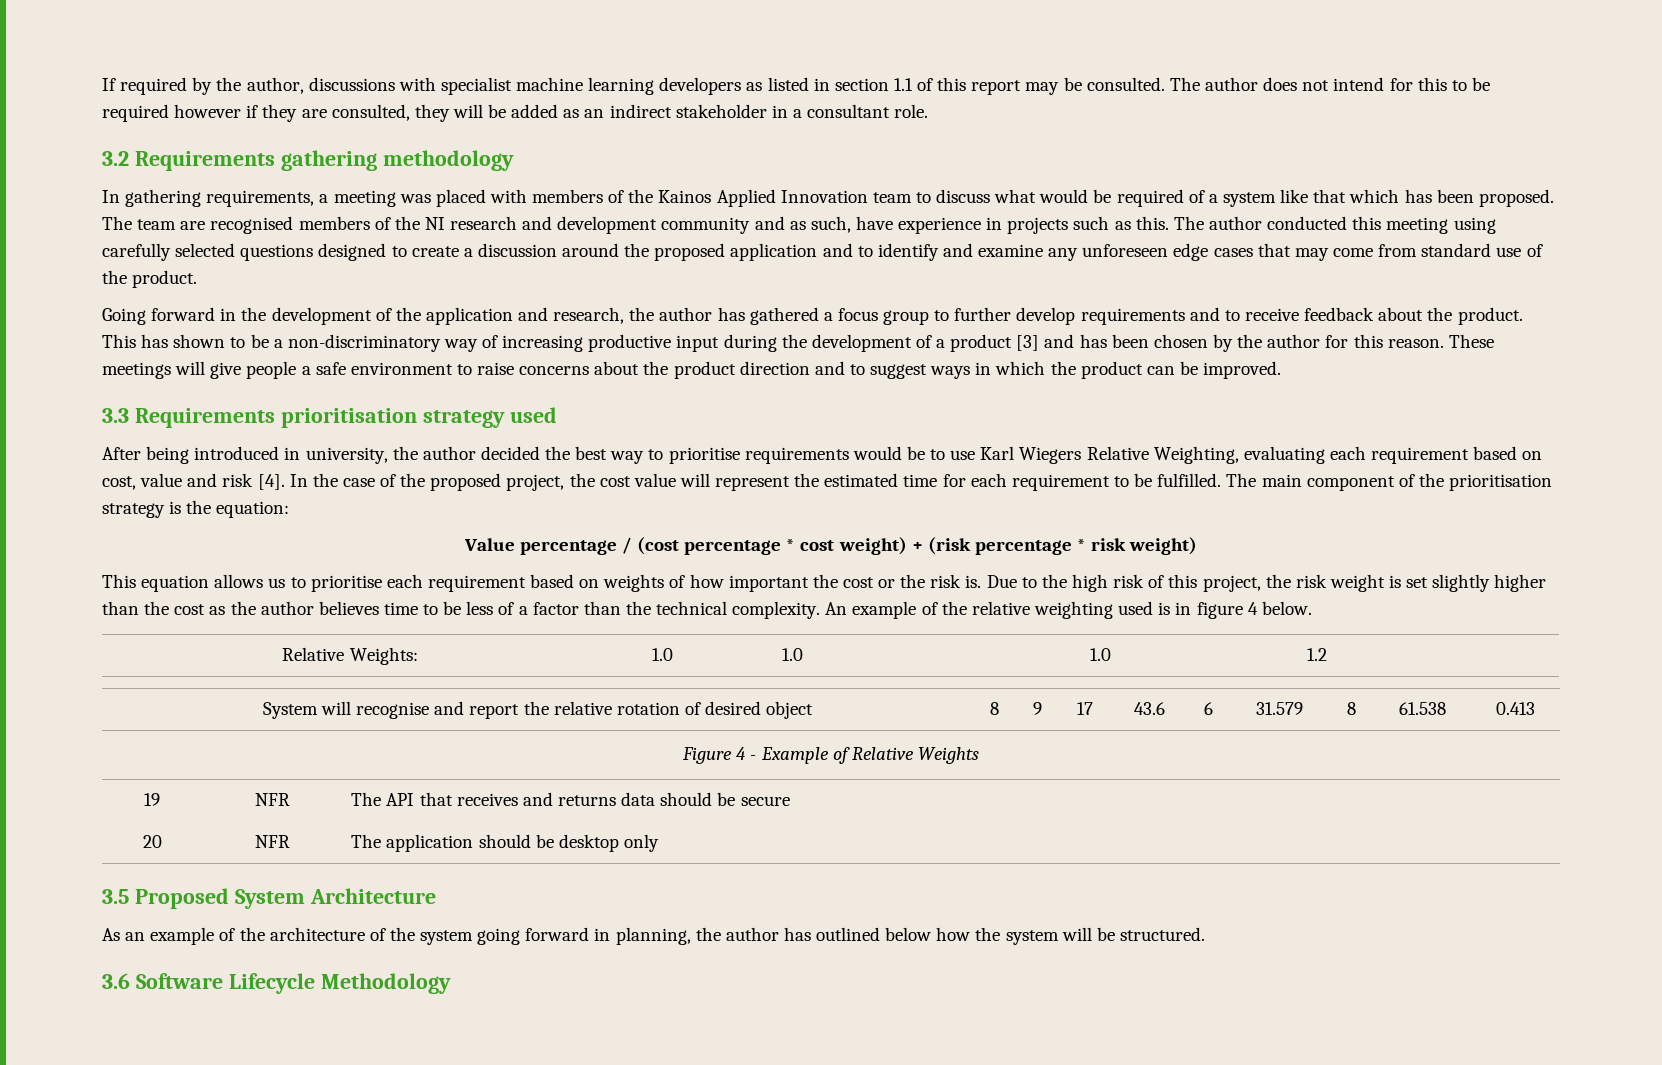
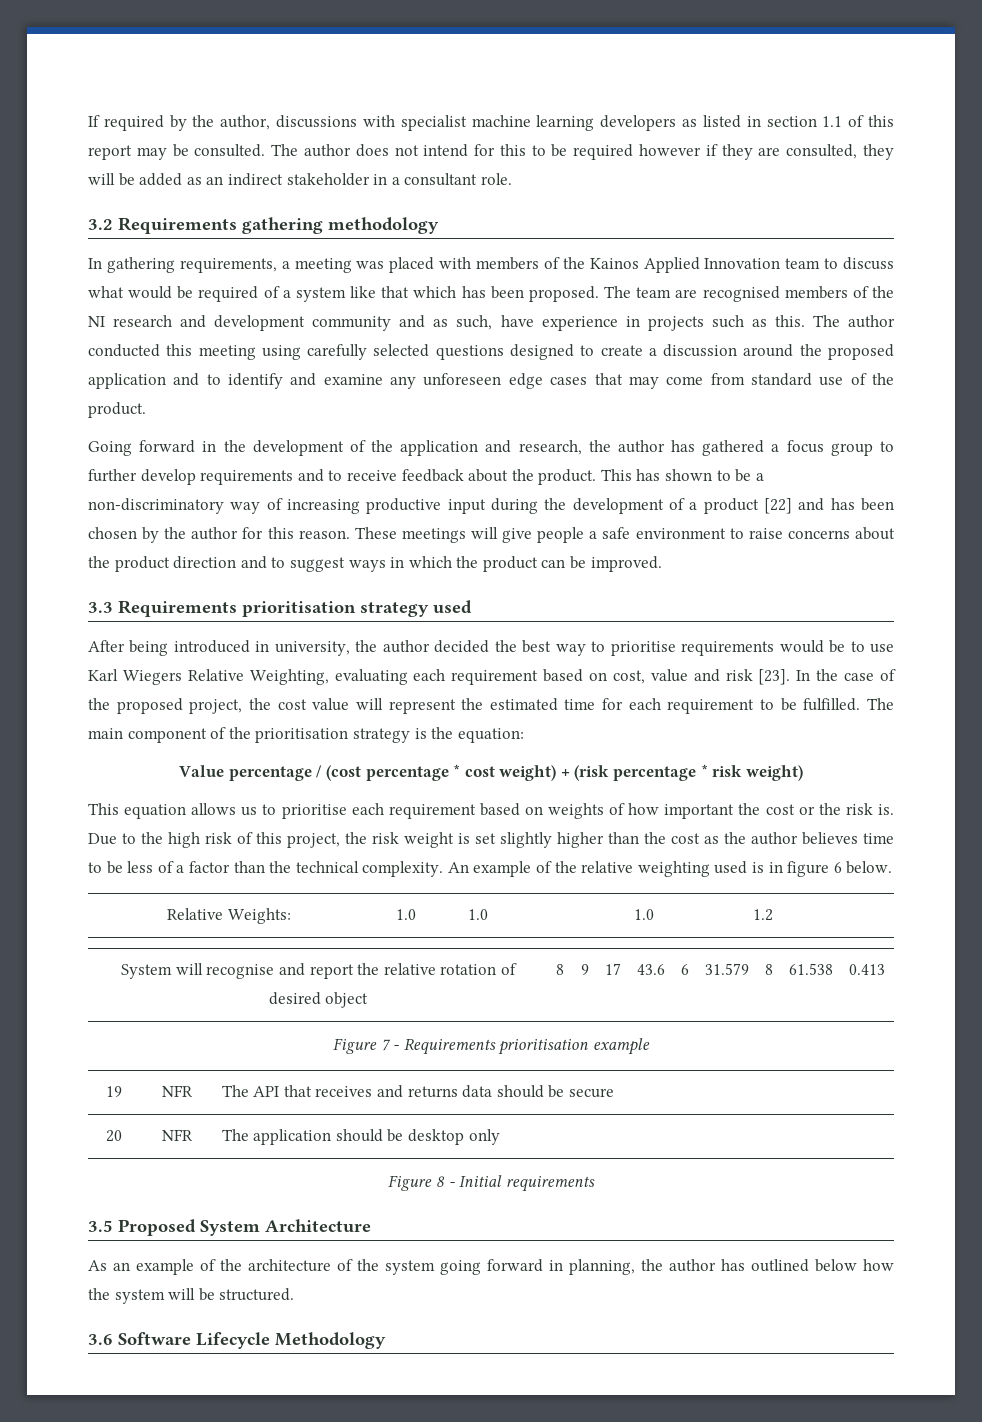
[1016,335,1040,351] [3] -> [764,498,792,514] [22]
[257,474,285,490] [4]. -> [758,669,791,685] [23].
[1247,602,1258,615] 4 -> [833,862,842,873] 6
[736,747,979,764] 4 - Example of Relative Weights -> [380,1038,650,1055] 7 - Requirements prioritisation example
(660, 843) none -> [388,1175,595,1192] // Figure 8 - Initial requirements

